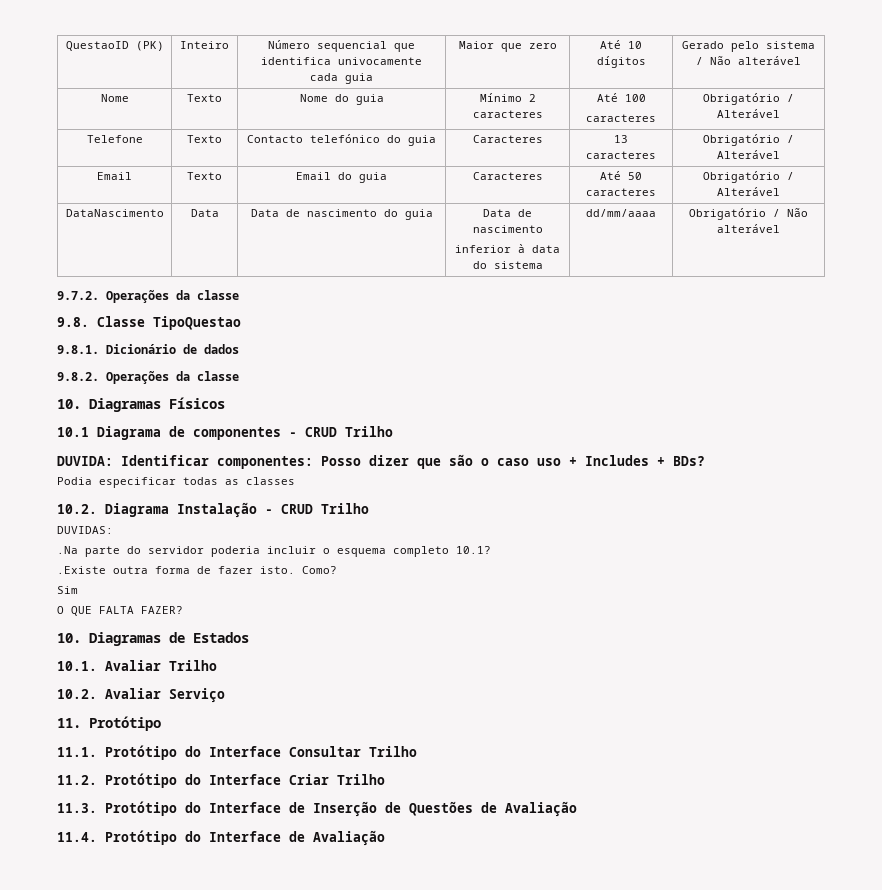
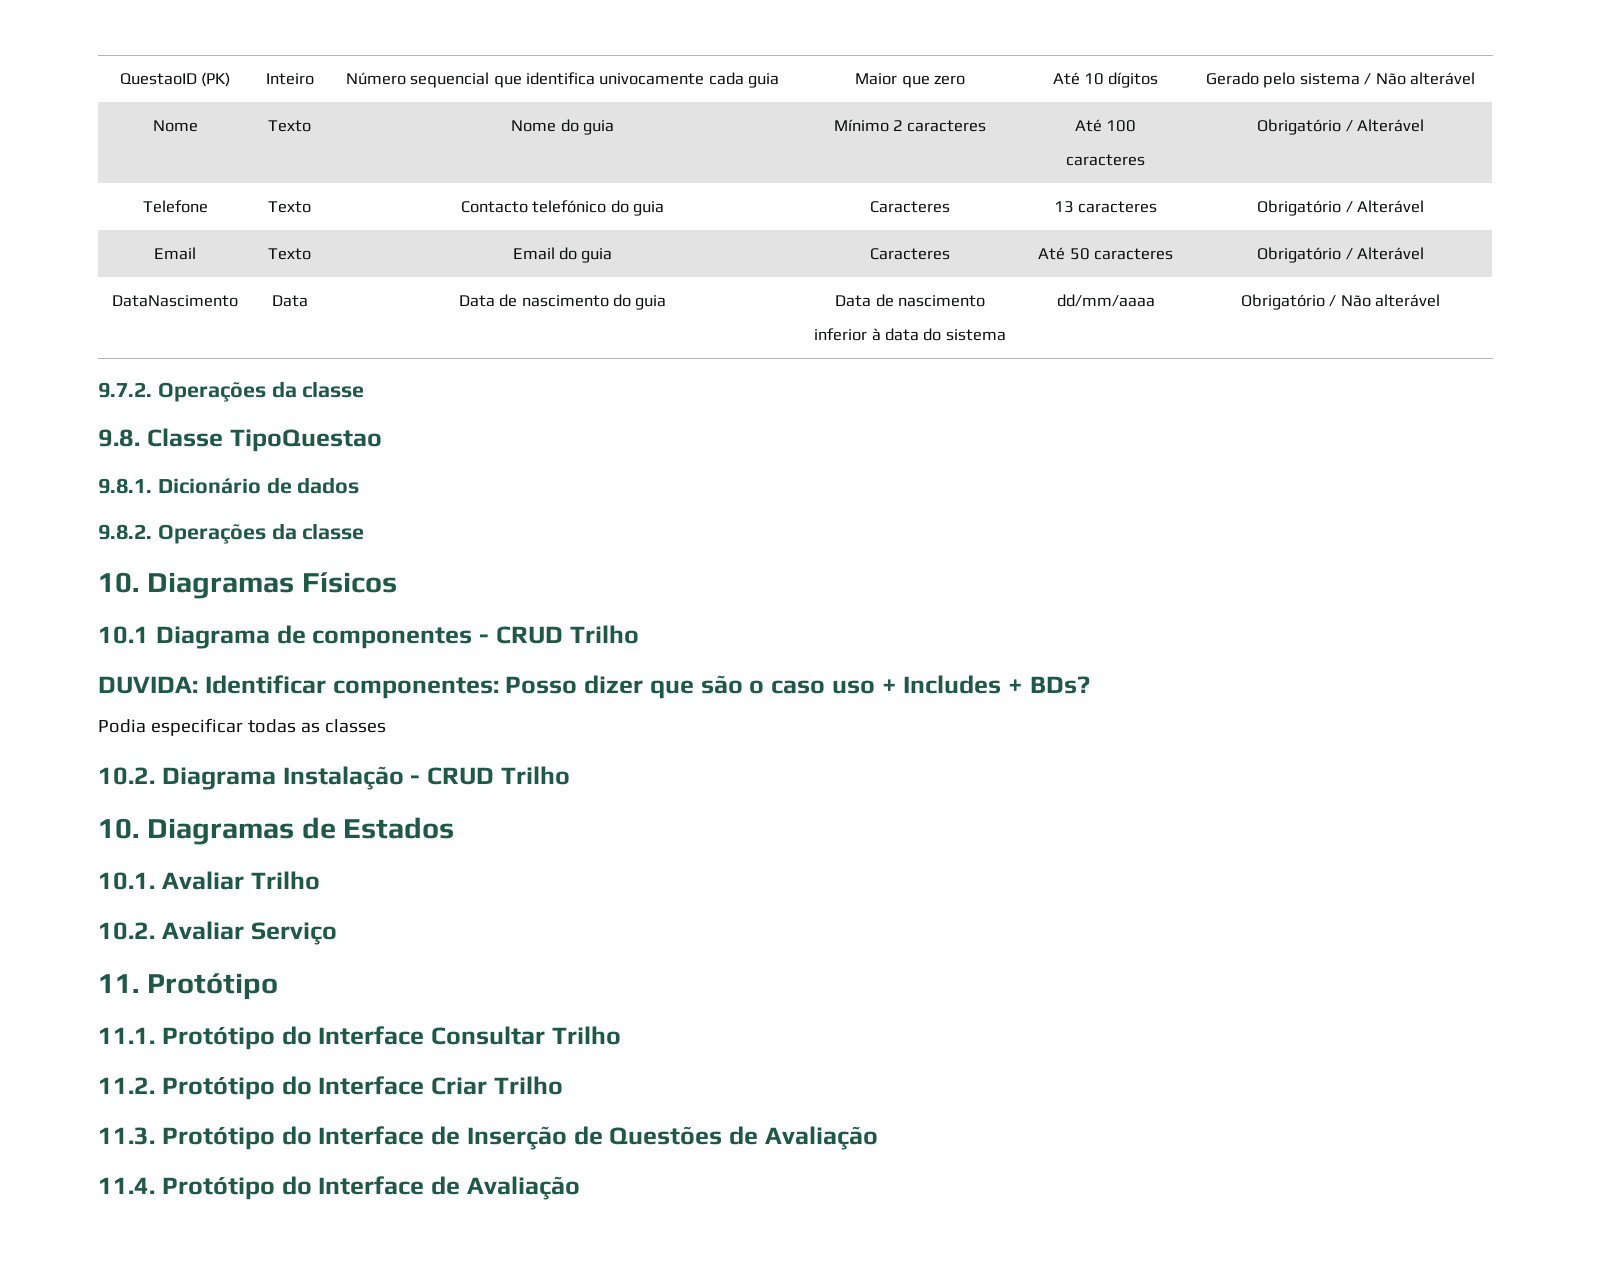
[57,526,113,534] [57,546,491,557] [57,566,337,574] [57,586,78,594] [57,606,183,616] // DUVIDAS: // .Na parte do servidor poderia incluir o esquema completo 10.1? // .Existe outra forma de fazer isto. Como? // Sim // O QUE FALTA FAZER? -> (570, 775) none

